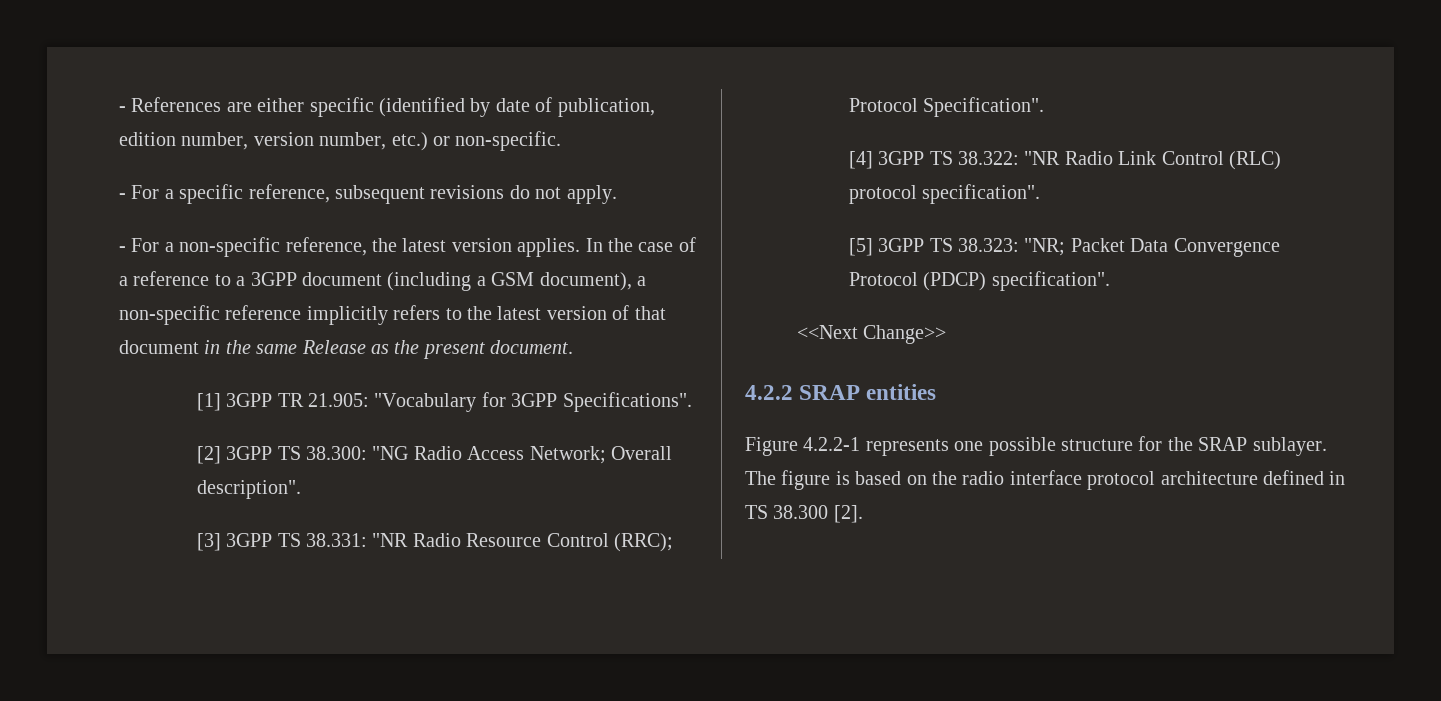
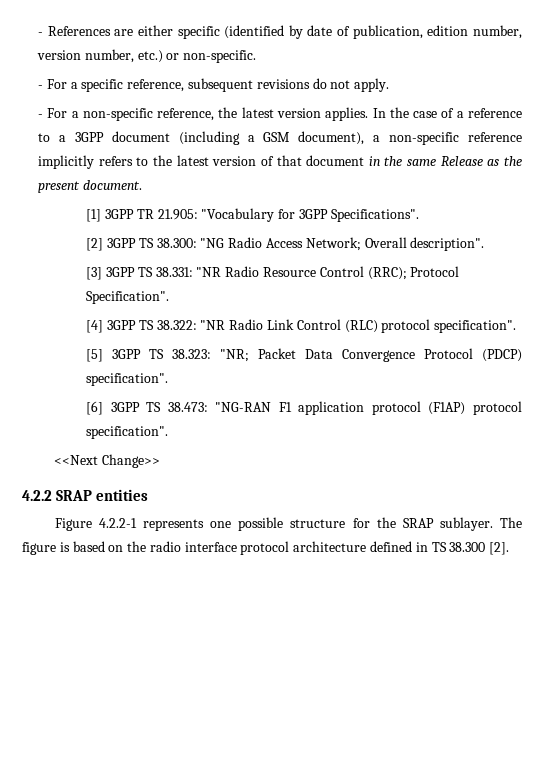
(1110, 281) none -> [86,401,522,415] [86,426,169,439] // [6] 3GPP TS 38.473: "NG-RAN F1 application protocol (F1AP) protocol specification".

